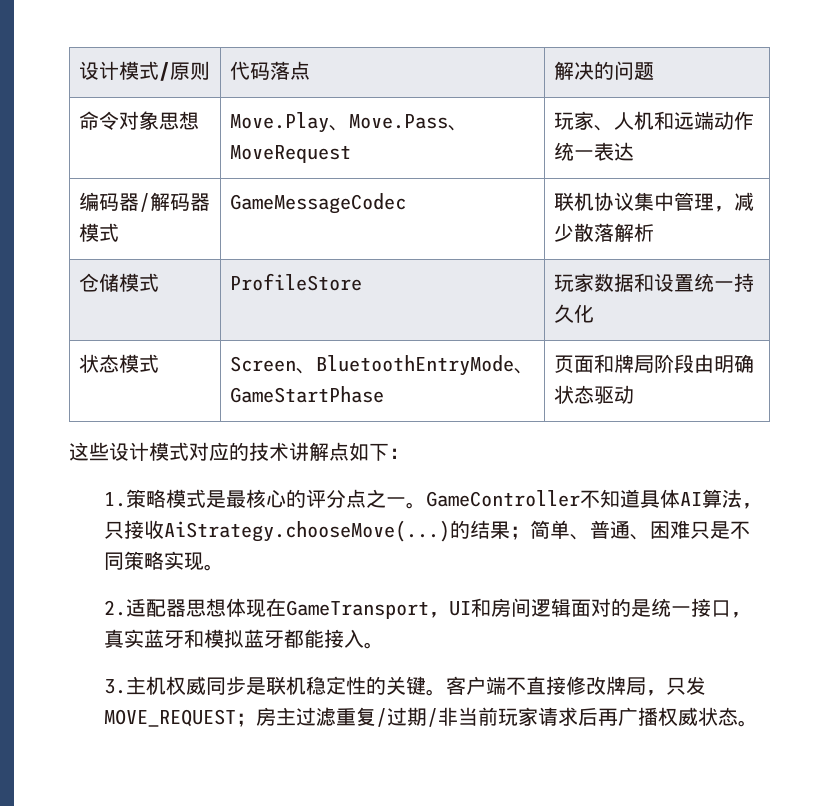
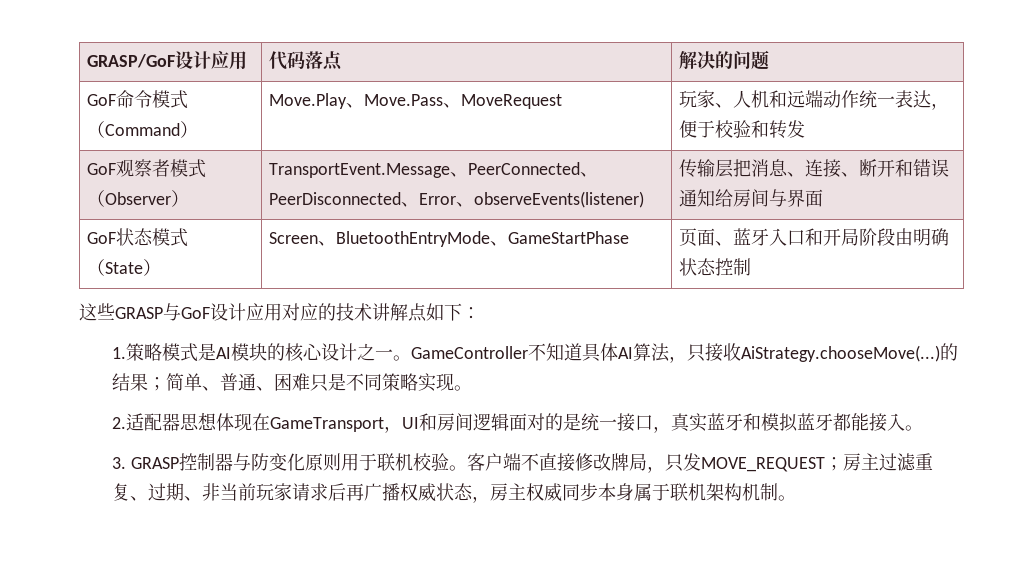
[78,61,210,81] 设计模式/原则 -> [87,51,248,70] GRASP/GoF设计应用
[78,111,199,130] 命令对象思想 -> [87,90,189,109] [87,121,199,138] GoF命令模式（Command）
[78,192,210,212] [78,223,119,242] [229,193,406,214] [553,192,754,212] [553,223,654,242] [78,273,159,292] [229,273,362,291] [553,273,754,292] [553,304,594,323] // 编码器/解码器模式 | GameMessageCodec | 联机协议集中管理，减少散落解析 // 仓储模式 | ProfileStore | 玩家数据和设置统一持久化 // -> [931,103,950,110] [679,120,806,139] [87,159,207,178] [87,190,190,207] [269,162,599,178] [269,191,645,208] [679,159,950,178] [679,189,824,207] [87,232,117,244] ，便于校验和转发 // GoF观察者模式（Observer） | TransportEvent.Message、PeerConnected、PeerDisconnected、Error、observeEvents(listener) | 传输层把消息、连接、断开和错误通知给房间与界面 // GoF
(159, 363) none -> [87,259,162,276] （State）
[593,354,634,373] 和牌 -> [715,228,842,246] 、蓝牙入口和开
[593,385,634,404] 驱动 -> [715,258,752,276] 控制
[109,442,189,461] 设计模式 -> [115,303,282,321] GRASP与GoF设计应用
[226,489,367,508] 最核心的评分点 -> [215,343,357,362] AI模块的核心设计
[126,676,427,696] 主机权威同步是联机稳定性的关键 -> [130,453,449,471] GRASP控制器与防变化原则用于联机校验
[376,707,439,727] /过期/ -> [129,483,202,501] 、过期、
(739, 716) none -> [471,483,778,503] ，房主权威同步本身属于联机架构机制

